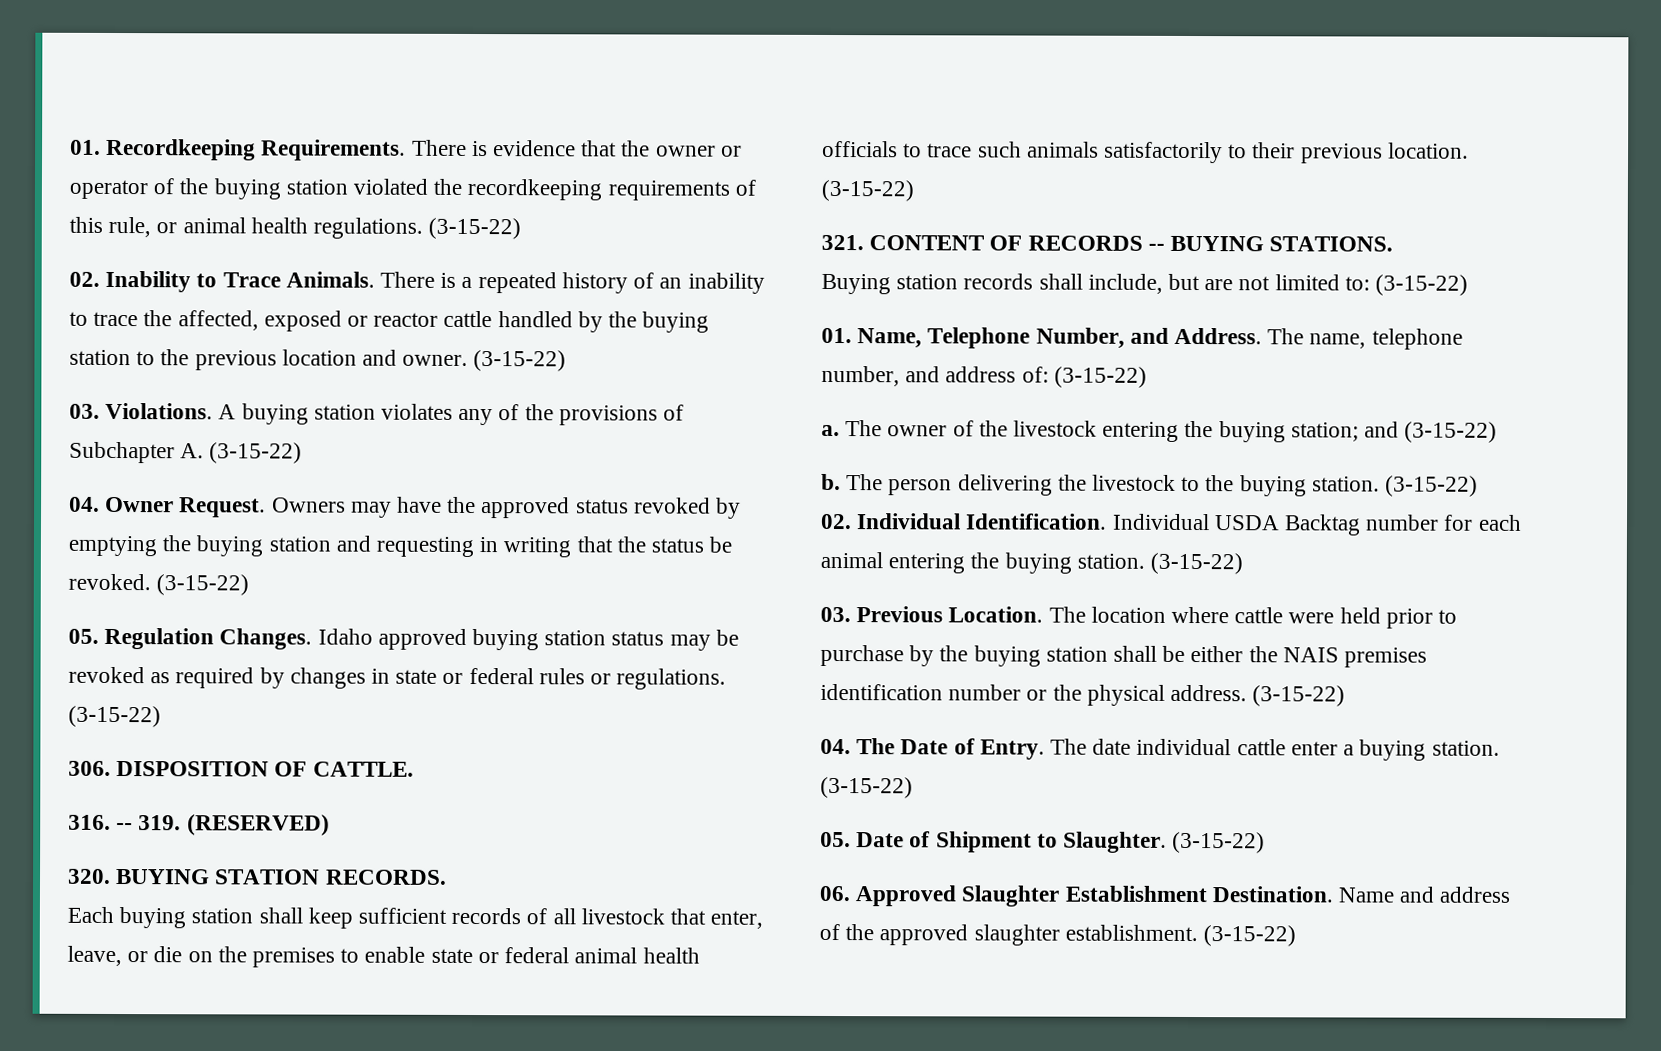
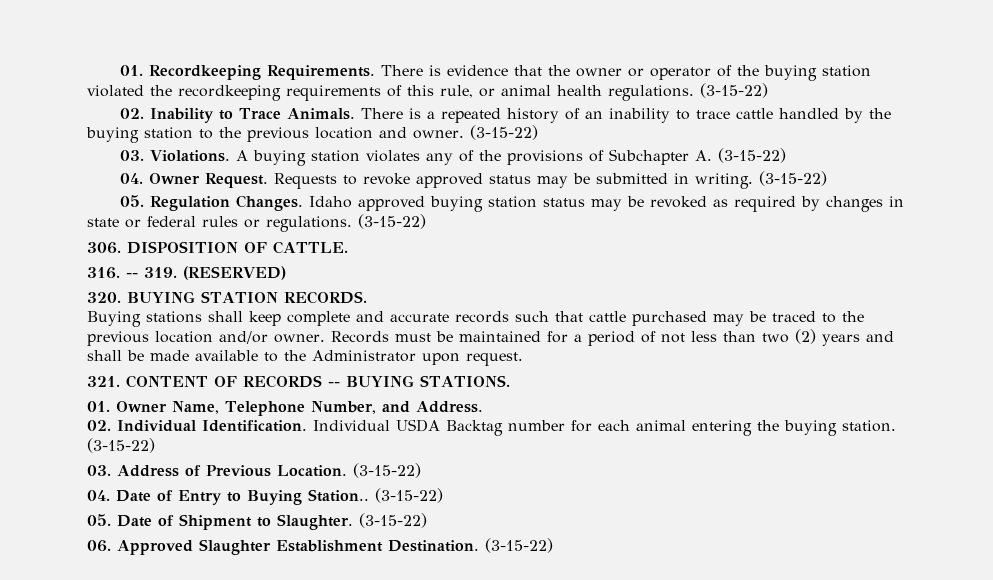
[143,310,439,332] the affected, exposed or reactor -> (730, 114) none
[271,496,742,519] [68,535,733,558] [68,573,151,591] Owners may have the approved status revoked by emptying the buying station and requesting in writing that the status be revoked. -> [273,173,753,189] Requests to revoke approved status may be submitted in writing.
[67,906,764,929] [67,945,700,968] [822,140,1469,164] [821,179,914,202] Each buying station shall keep sufficient records of all livestock that enter, leave, or die on the premises to enable state or federal animal health officials to trace such animals satisfactorily to their previous location. (3-15-22) -> [87,311,864,327] [87,329,894,346] [87,350,523,366] Buying stations shall keep complete and accurate records such that cattle purchased may be traced to the previous location and/or owner. Records must be maintained for a period of not less than two (2) years and shall be made available to the Administrator upon request.
[821,273,1469,296] [821,327,852,344] // Buying station records shall include, but are not limited to: (3-15-22) // 01. -> [87,401,167,412] // 01. Owner
[1267,328,1463,350] [821,365,1147,388] [821,420,1498,443] [821,473,1479,497] The name, telephone number, and address of: (3-15-22) // a. The owner of the livestock entering the buying station; and (3-15-22) // b. The person delivering the livestock to the buying station. (3-15-22) -> (483, 407) none
[856,606,1458,629] [820,644,1428,668] [820,683,1346,707] [820,738,1500,761] Previous Location. The location where cattle were held prior to purchase by the buying station shall be either the NAIS premises identification number or the physical address. (3-15-22) // 04. The Date of Entry. The date individual cattle enter a buying station. -> [117,463,421,478] [87,489,369,505] Address of Previous Location. (3-15-22) // 04. Date of Entry to Buying Station..
[1338,886,1511,903] [819,923,1198,946] Name and address of the approved slaughter establishment. -> (479, 546) none

